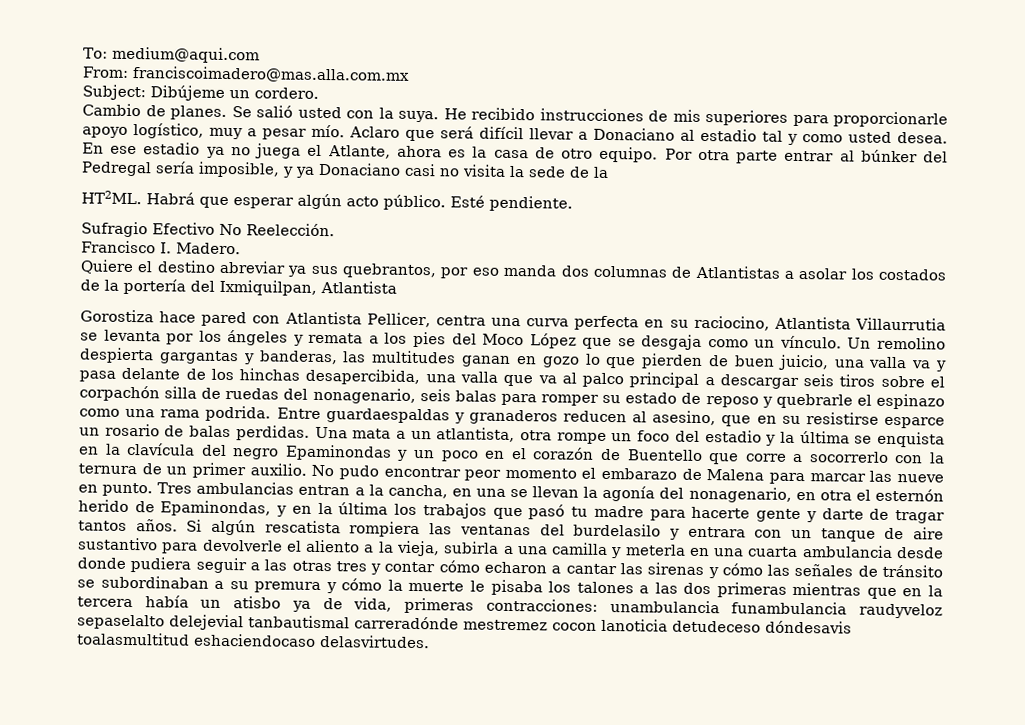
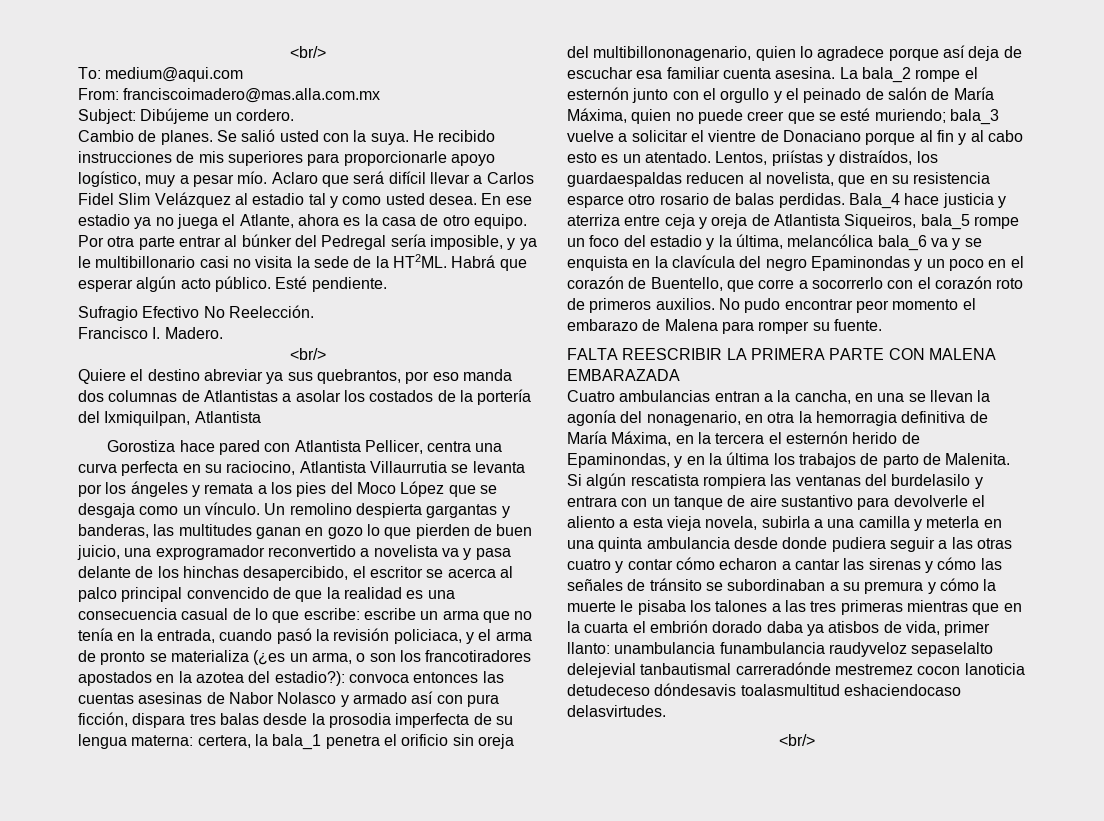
(83, 53) none -> [289,46,326,58] <br/> //
[593,127,675,141] Donaciano -> [486,172,534,184] [78,192,231,208] Carlos Fidel Slim Velázquez
[318,162,401,176] Donaciano -> [78,256,196,268] le multibillonario
(609, 172) // -> (389, 262) none
(241, 248) none -> [289,348,326,360] // <br/>
[868,356,908,369] valla -> [155,545,438,560] exprogramador reconvertido a novelista
[305,368,946,389] [79,385,946,410] [79,405,558,425] desapercibida, una valla que va al palco principal a descargar seis tiros sobre el corpachón silla de ruedas del nonagenario, seis balas para romper su estado de reposo y quebrarle el espinazo como una rama podrida. Entre guardaespaldas y granaderos -> [243,566,513,581] [78,587,455,602] [78,608,533,623] [78,628,532,644] [78,650,532,665] [78,671,504,686] [78,691,499,707] [78,712,513,728] [78,734,514,750] [567,45,1022,61] [567,67,978,83] [567,87,994,103] [567,108,999,125] [567,130,1023,145] [567,150,938,166] [567,172,682,187] desapercibido, el escritor se acerca al palco principal convencido de que la realidad es una consecuencia casual de lo que escribe: escribe un arma que no tenía en la entrada, cuando pasó la revisión policiaca, y el arma de pronto se materializa (¿es un arma, o son los francotiradores apostados en la azotea del estadio?): convoca entonces las cuentas asesinas de Nabor Nolasco y armado así con pura ficción, dispara tres balas desde la prosodia imperfecta de su lengua materna: certera, la bala_1 penetra el orificio sin oreja del multibillononagenario, quien lo agradece porque así deja de escuchar esa familiar cuenta asesina. La bala_2 rompe el esternón junto con el orgullo y el peinado de salón de María Máxima, quien no puede creer que se esté muriendo; bala_3 vuelve a solicitar el vientre de Donaciano porque al fin y al cabo esto es un atentado. Lentos, priístas y distraídos, los guardaespaldas
[652,410,717,426] asesino, -> [765,172,834,186] novelista,
[805,412,945,429] [79,427,100,436] resistirse esparce un -> [913,172,991,184] [567,194,656,208] resistencia esparce otro
[314,426,552,443] Una mata a un atlantista, otra -> [848,193,1006,209] [567,214,970,230] Bala_4 hace justicia y aterriza entre ceja y oreja de Atlantista Siqueiros, bala_5
[799,431,850,444] última -> [735,234,961,251] última, melancólica bala_6 va y
[626,449,703,461] Buentello -> [650,277,723,291] Buentello,
[928,452,945,464] [78,462,307,479] la ternura de un primer auxilio. -> [917,276,1024,289] [567,298,715,313] el corazón roto de primeros auxilios.
[809,470,944,483] [78,482,193,497] marcar las nueve en punto. Tres -> [758,319,882,334] [567,348,996,360] [567,369,680,381] [567,390,615,402] romper su fuente. // FALTA REESCRIBIR LA PRIMERA PARTE CON MALENA EMBARAZADA // Cuatro
(852, 495) none -> [798,411,988,426] [567,431,765,446] la hemorragia definitiva de María Máxima, en la tercera
[492,504,945,524] [78,519,178,532] que pasó tu madre para hacerte gente y darte de tragar tantos años. -> [860,453,1011,468] de parto de Malenita.
[378,540,440,557] la vieja, -> [632,516,758,531] esta vieja novela,
[747,546,799,558] cuarta -> [598,537,643,552] quinta
[335,561,367,572] tres -> [567,559,611,570] cuatro
[683,582,712,595] dos -> [810,601,837,612] tres
[77,595,598,614] tercera había un atisbo ya de vida, primeras contracciones: -> [584,620,991,636] [567,642,610,654] cuarta el embrión dorado daba ya atisbos de vida, primer llanto:
(430, 642) none -> [778,734,815,746] // <br/>

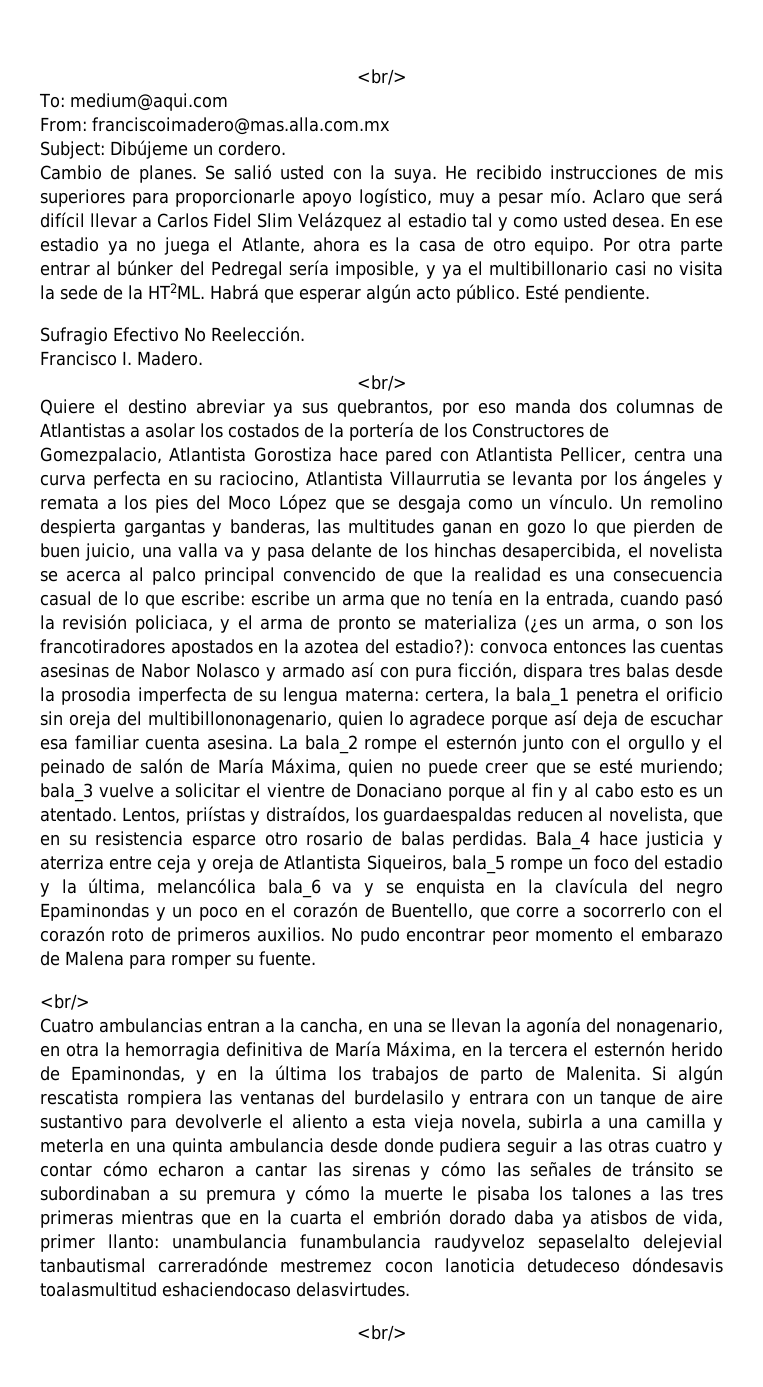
[78,256,91,268] le -> [468,261,484,276] el
[78,411,261,426] del Ixmiquilpan, Atlantista // -> [419,423,609,438] [40,447,247,465] de los Constructores de Gomezpalacio, Atlantista
[155,545,438,560] exprogramador reconvertido a novelista -> [177,543,218,558] valla
[243,566,423,581] desapercibido, el escritor -> [502,543,723,561] desapercibida, el novelista
[567,348,996,360] [567,369,680,381] FALTA REESCRIBIR LA PRIMERA PARTE CON MALENA EMBARAZADA -> [40,994,90,1010] <br/>

